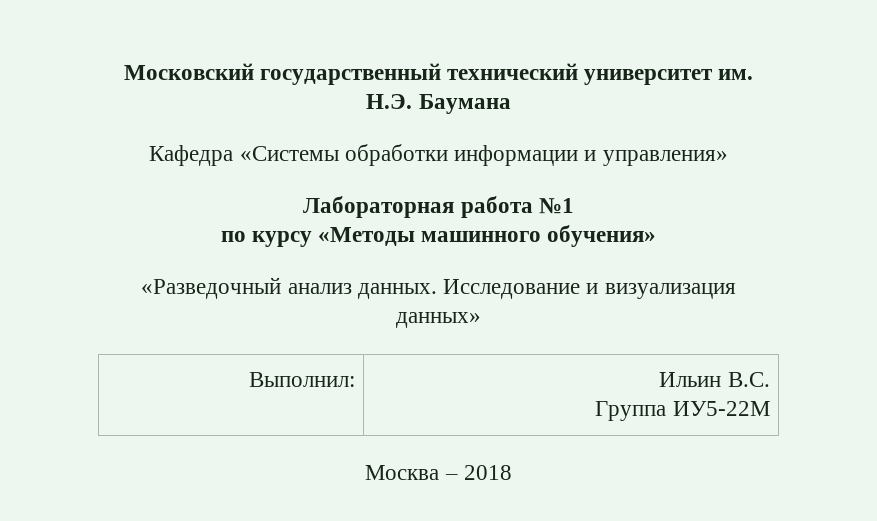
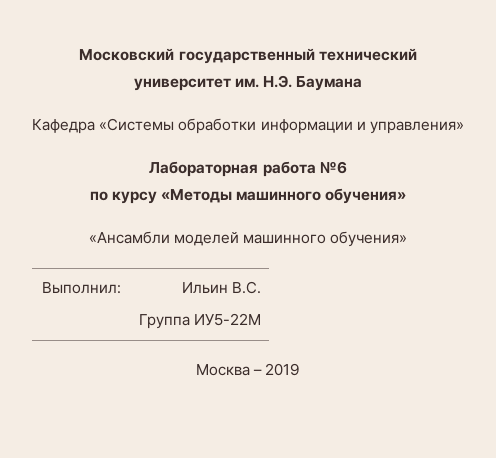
[538,198,574,214] №1 -> [319,161,347,174] №6
[141,277,736,299] [396,312,481,328] «Разведочный анализ данных. Исследование и визуализация данных» -> [88,231,408,247] «Ансамбли моделей машинного обучения»
[463,465,512,480] 2018 -> [265,363,301,376] 2019

